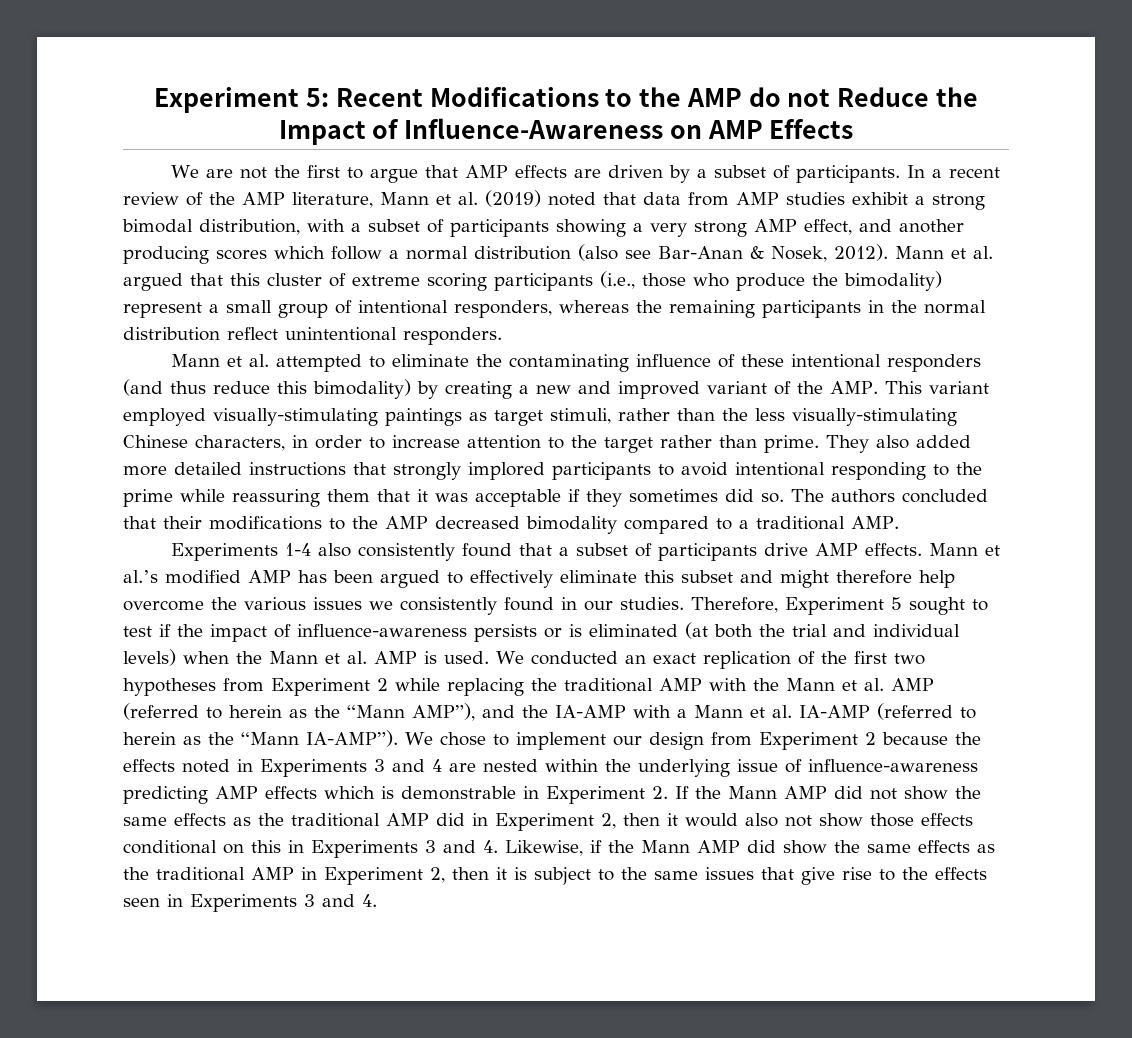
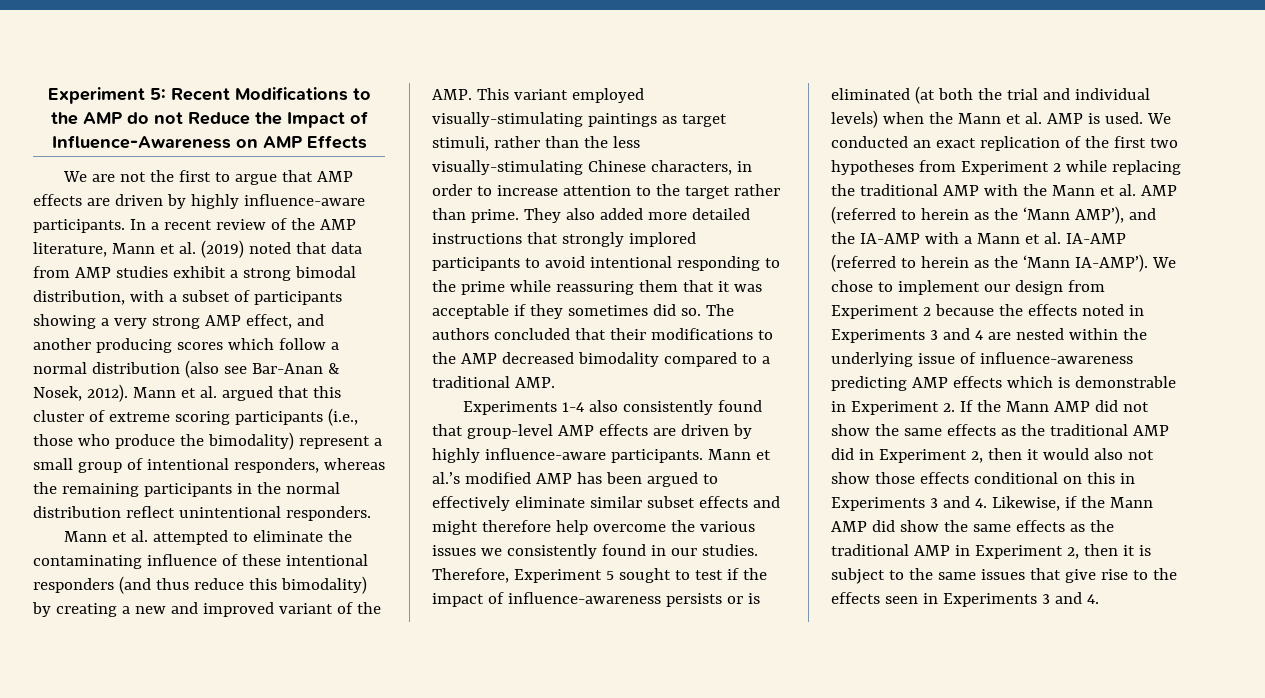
[697,165,791,179] a subset of -> [190,194,365,209] highly influence-aware
[559,543,923,561] a subset of participants drive AMP effects. -> [466,424,752,439] [432,448,703,463] group-level AMP effects are driven by highly influence-aware participants.
[644,570,733,583] this subset -> [589,496,748,508] similar subset effects
[347,703,475,721] “Mann AMP”), -> [1022,206,1124,224] ‘Mann AMP’),
[241,730,398,747] “Mann IA-AMP”). -> [1022,254,1148,272] ‘Mann IA-AMP’).

